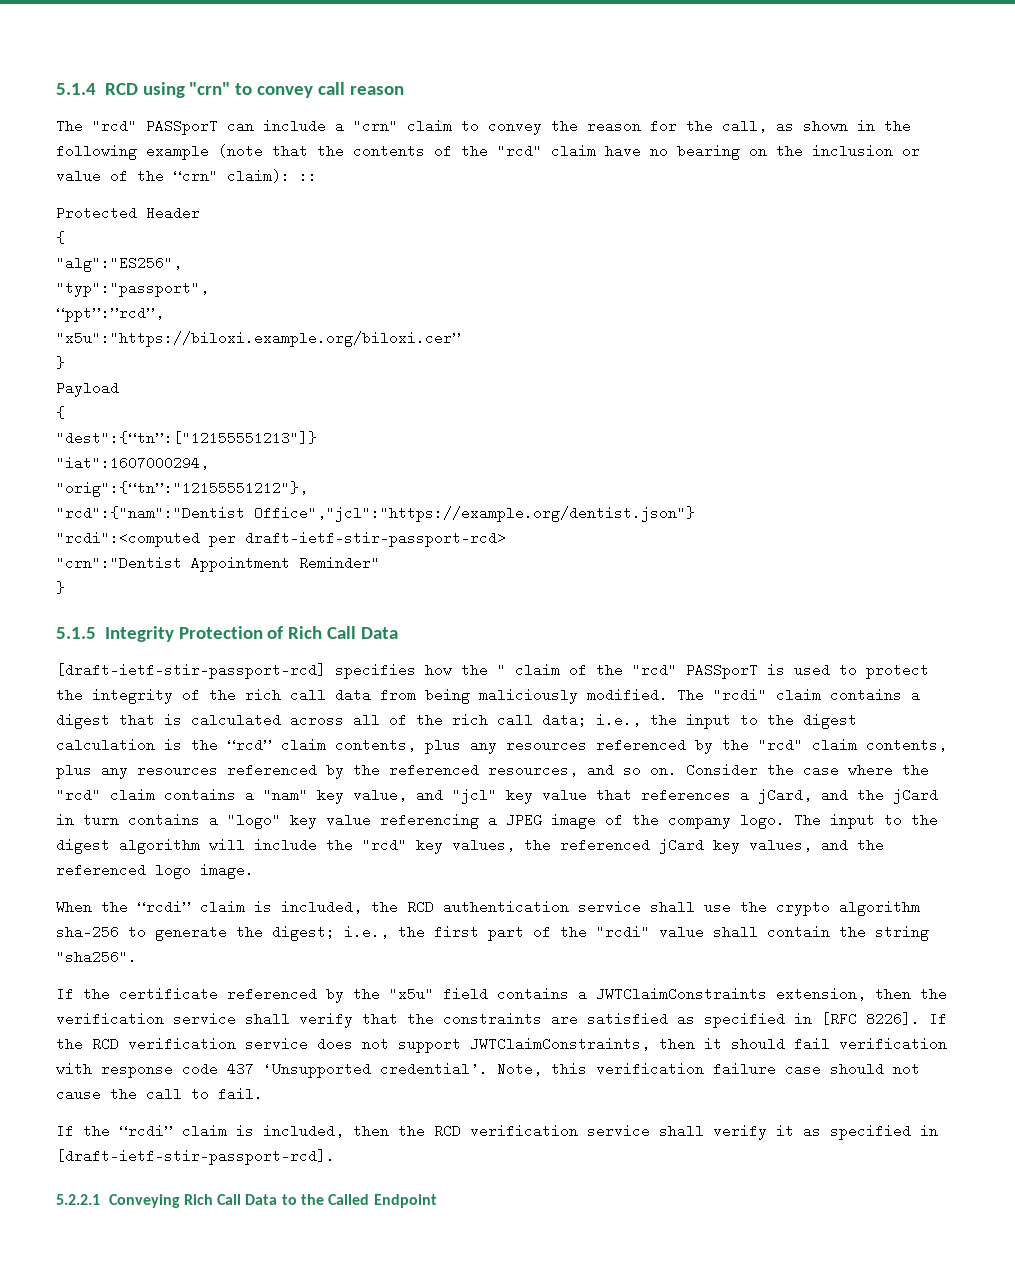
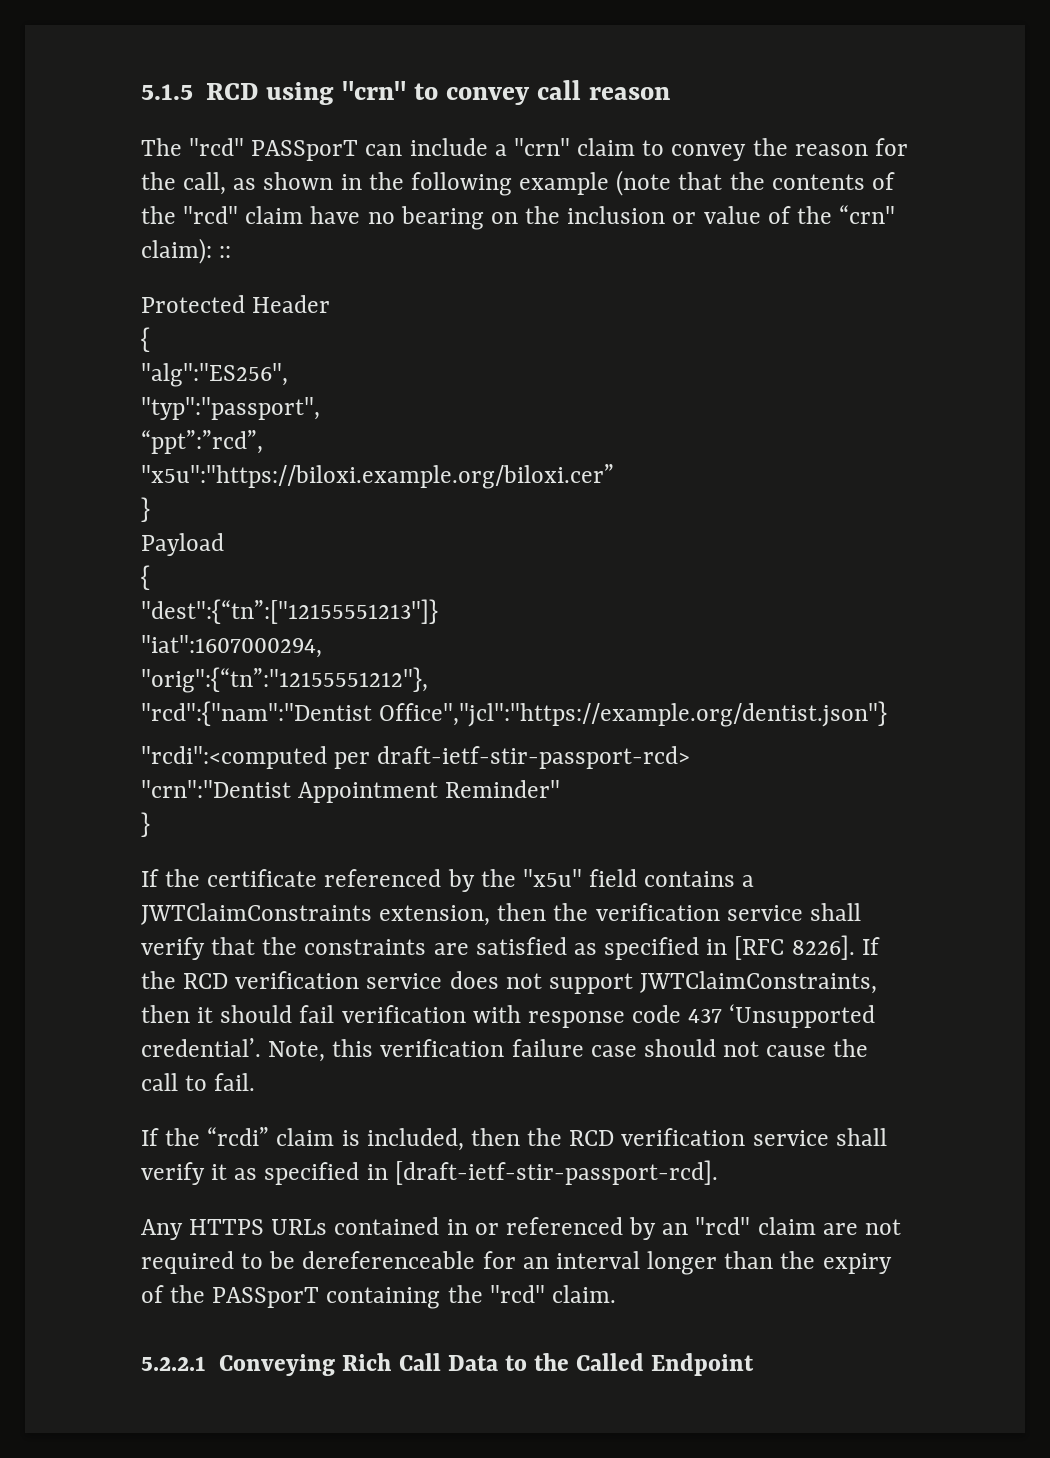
[56,83,96,95] 5.1.4 -> [141,84,193,100] 5.1.5
[56,626,399,642] [56,663,929,679] [56,688,920,704] [56,713,857,729] [56,738,947,754] [56,763,929,779] [56,788,938,804] [56,813,938,829] [56,838,884,854] [56,863,254,879] [56,900,920,916] [56,925,929,941] [56,950,137,964] // 5.1.5 Integrity Protection of Rich Call Data // [draft-ietf-stir-passport-rcd] specifies how the " claim of the "rcd" PASSporT is used to protect the integrity of the rich call data from being maliciously modified. The "rcdi" claim contains a digest that is calculated across all of the rich call data; i.e., the input to the digest calculation is the “rcd” claim contents, plus any resources referenced by the "rcd" claim contents, plus any resources referenced by the referenced resources, and so on. Consider the case where the "rcd" claim contains a "nam" key value, and "jcl" key value that references a jCard, and the jCard in turn contains a "logo" key value referencing a JPEG image of the company logo. The input to the digest algorithm will include the "rcd" key values, the referenced jCard key values, and the referenced logo image. // When the “rcdi” claim is included, the RCD authentication service shall use the crypto algorithm sha-256 to generate the digest; i.e., the first part of the "rcdi" value shall contain the string "sha256". -> (150, 824) none
(335, 1157) none -> [141,1217,901,1240] [141,1251,892,1275] [141,1285,616,1309] // Any HTTPS URLs contained in or referenced by an "rcd" claim are not required to be dereferenceable for an interval longer than the expiry of the PASSporT containing the "rcd" claim.

